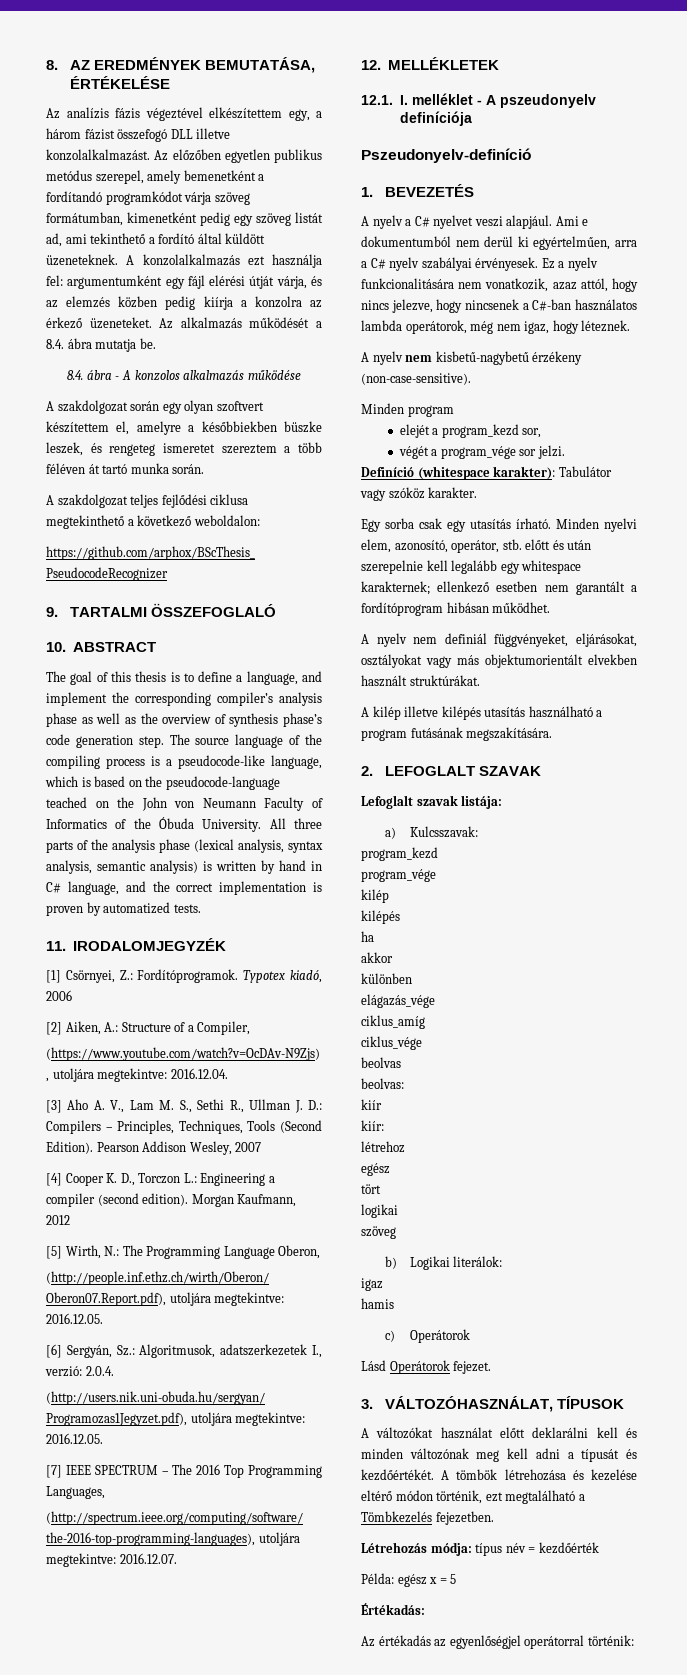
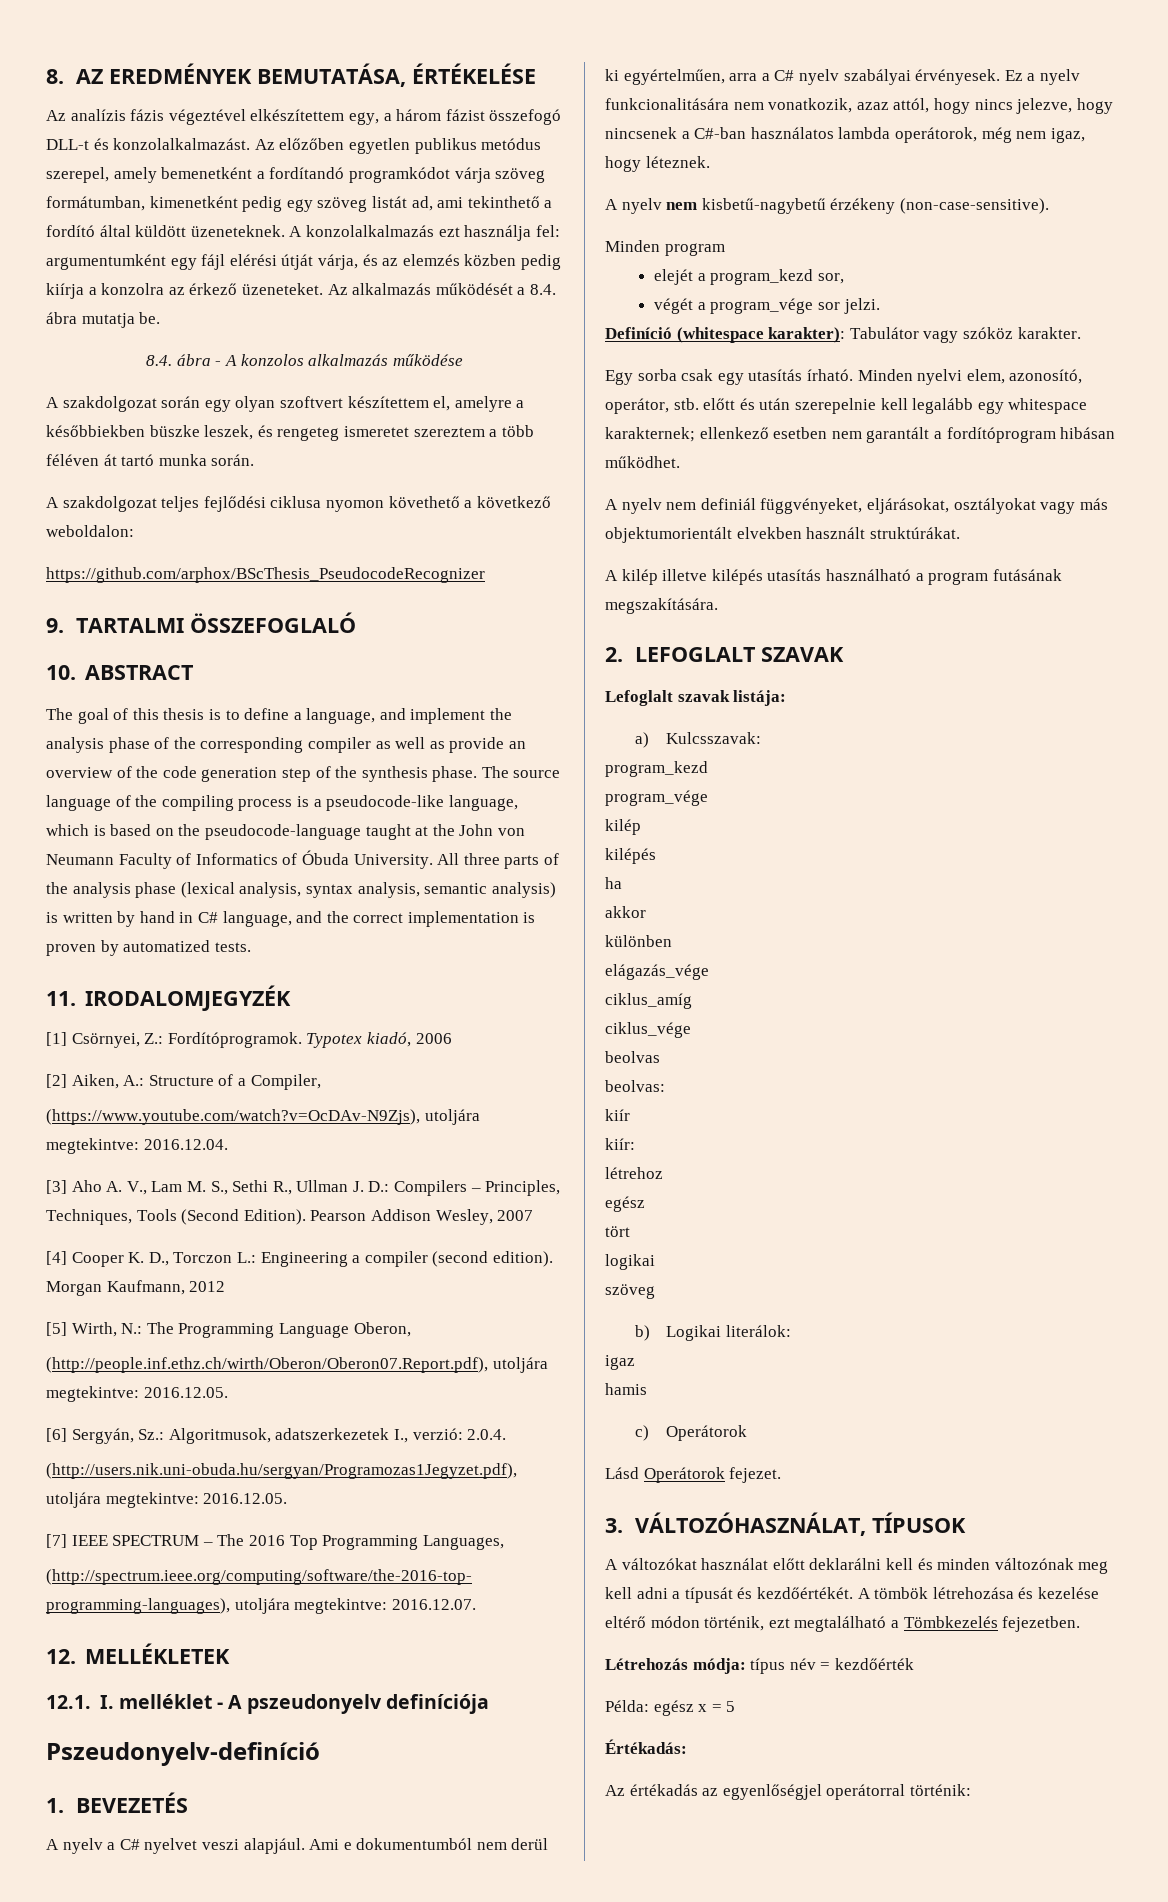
[170,128,231,139] DLL illetve -> [46,138,109,150] DLL-t és
[46,515,124,529] megtekinthető -> [325,496,460,512] nyomon követhető
[135,692,322,706] [46,713,322,727] [46,734,164,748] corresponding compiler’s analysis phase as well as the overview of synthesis phase’s code generation step. -> [46,737,526,753] [46,766,478,782] analysis phase of the corresponding compiler as well as provide an overview of the code generation step of the synthesis phase.
[46,797,109,808] teached on -> [365,824,429,840] taught at
[133,818,151,829] the -> (298, 859) none

